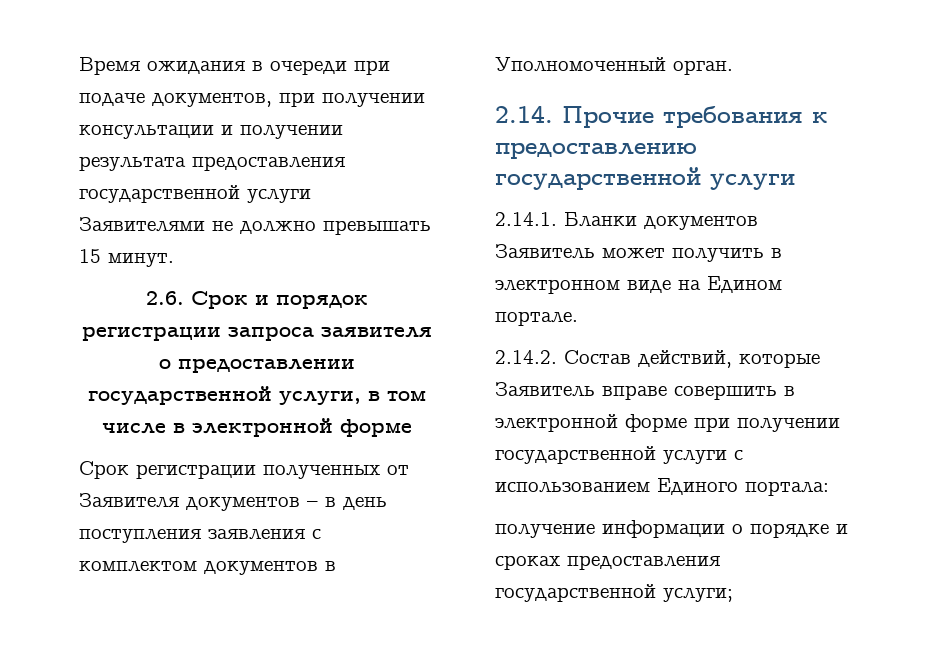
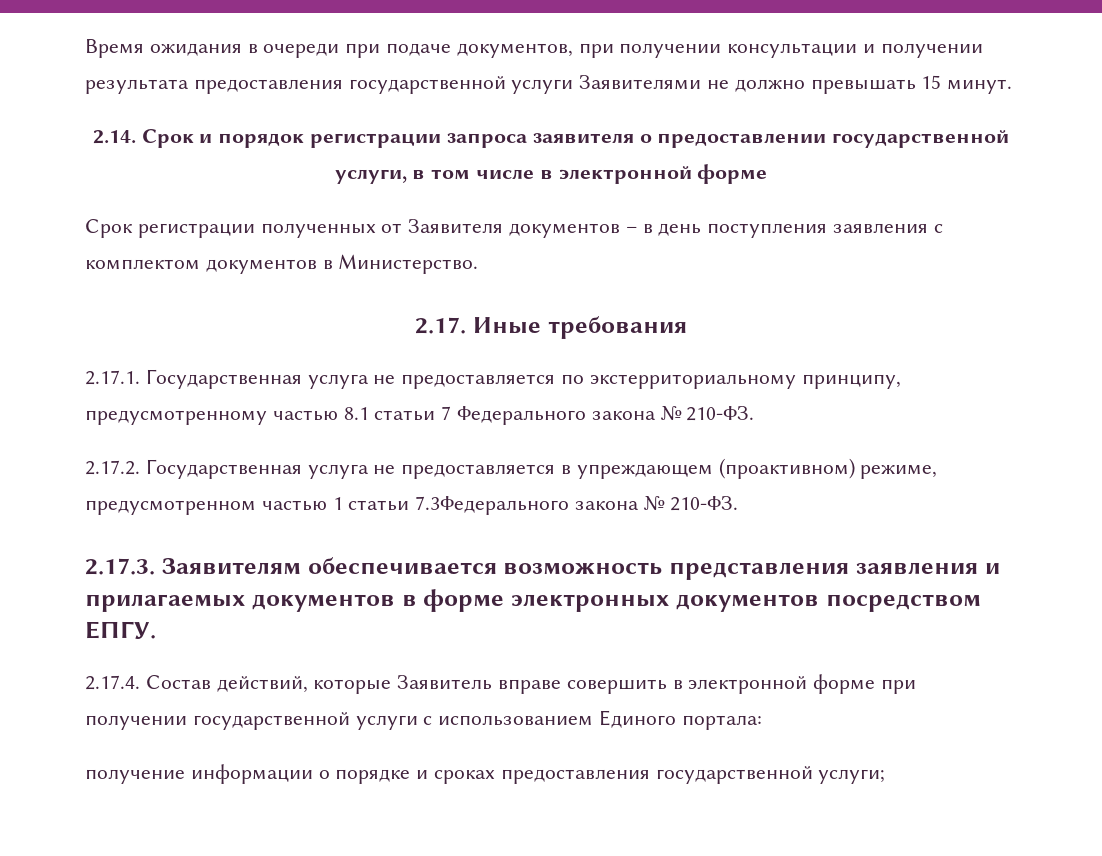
[146,291,184,305] 2.6. -> [92,130,136,144] 2.14.
[495,57,733,75] [495,105,827,128] [495,143,697,159] [495,167,795,190] [495,212,758,230] [495,244,782,262] [495,276,782,294] [495,311,578,326] [495,350,557,364] Уполномоченный орган. // 2.14. Прочие требования к предоставлению государственной услуги // 2.14.1. Бланки документов Заявитель может получить в электронном виде на Едином портале. // 2.14.2. -> [338,254,479,274] [415,316,687,339] [85,369,901,389] [85,406,755,425] [85,458,938,479] [85,496,738,515] [85,557,1000,580] [85,589,981,612] [85,621,156,639] [85,675,140,690] Министерство. // 2.17. Иные требования // 2.17.1. Государственная услуга не предоставляется по экстерриториальному принципу, предусмотренному частью 8.1 статьи 7 Федерального закона № 210-ФЗ. // 2.17.2. Государственная услуга не предоставляется в упреждающем (проактивном) режиме, предусмотренном частью 1 статьи 7.3Федерального закона № 210-ФЗ. // 2.17.3. Заявителям обеспечивается возможность представления заявления и прилагаемых документов в форме электронных документов посредством ЕПГУ. // 2.17.4.

